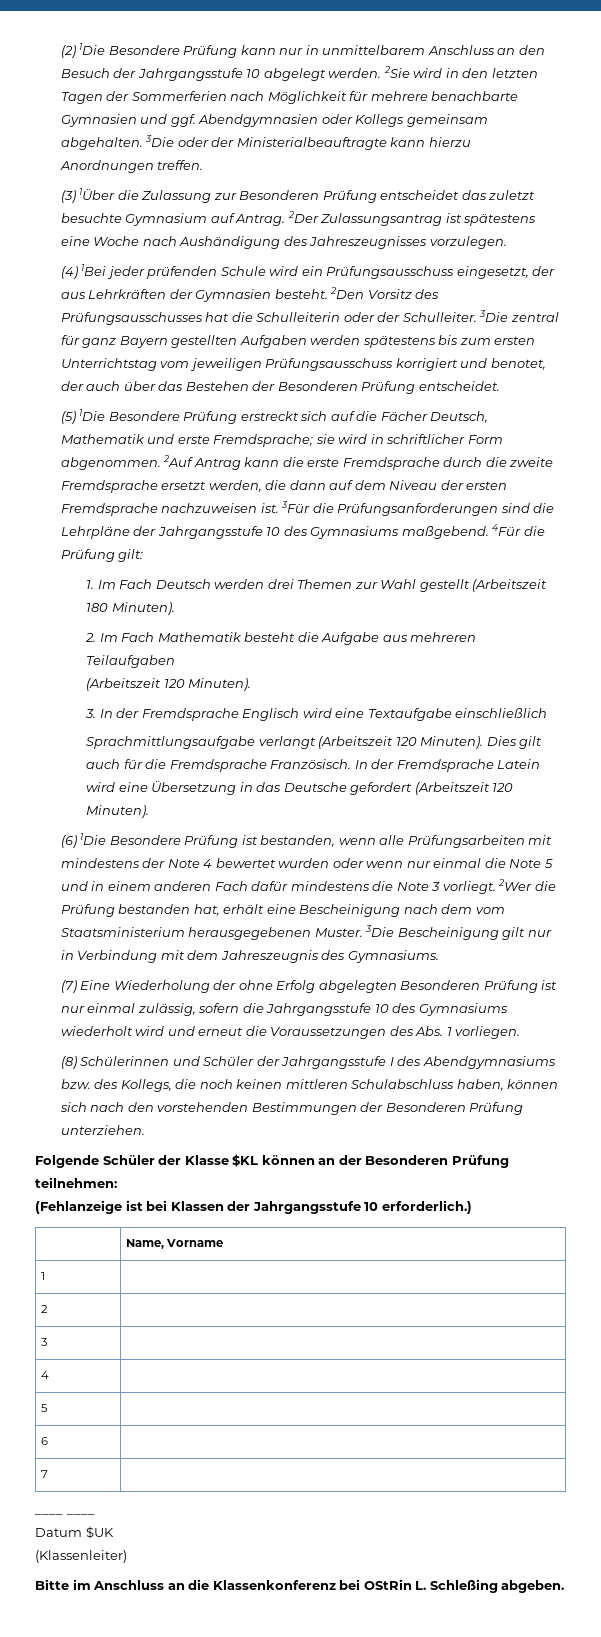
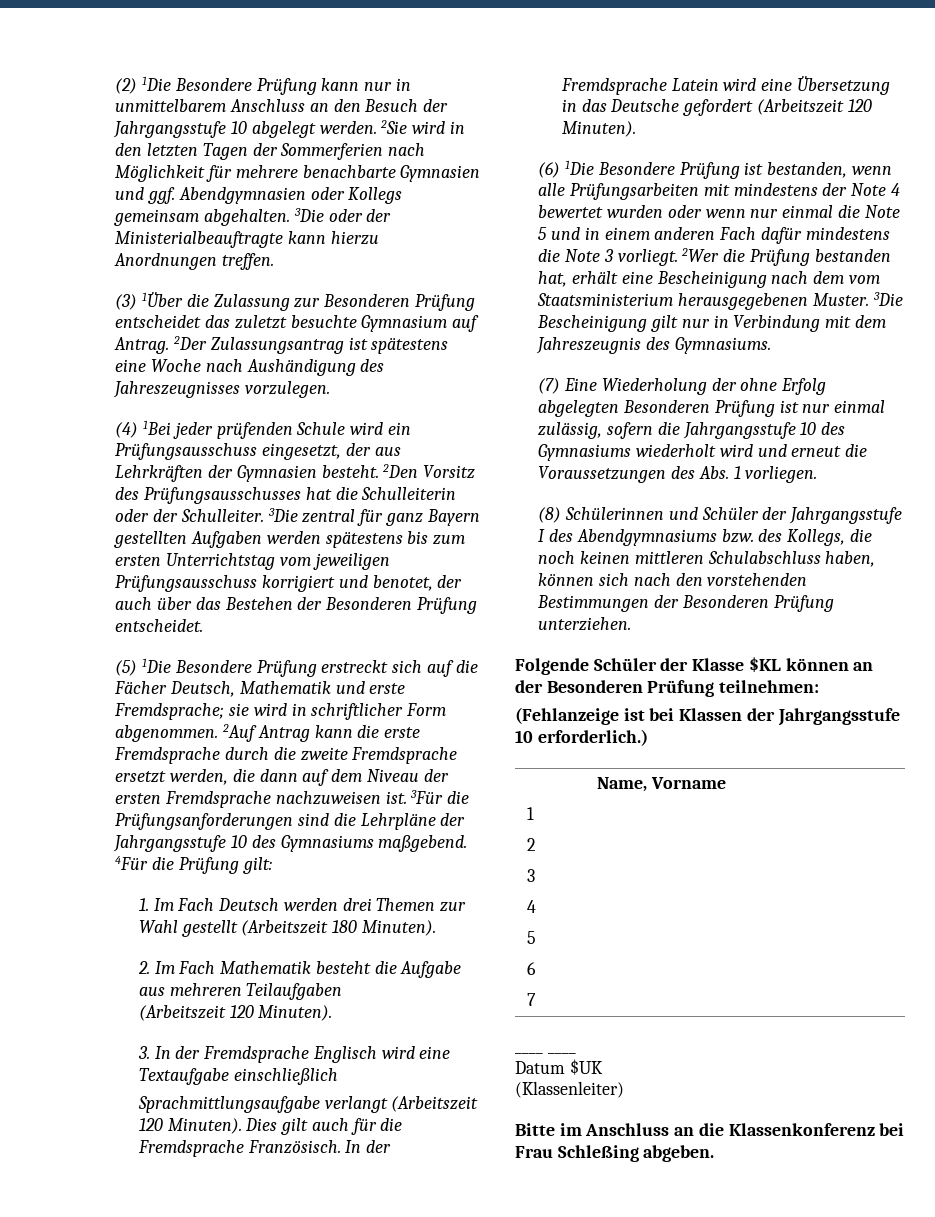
[363,1579,427,1590] OStRin L. -> [515,1146,553,1158] Frau

